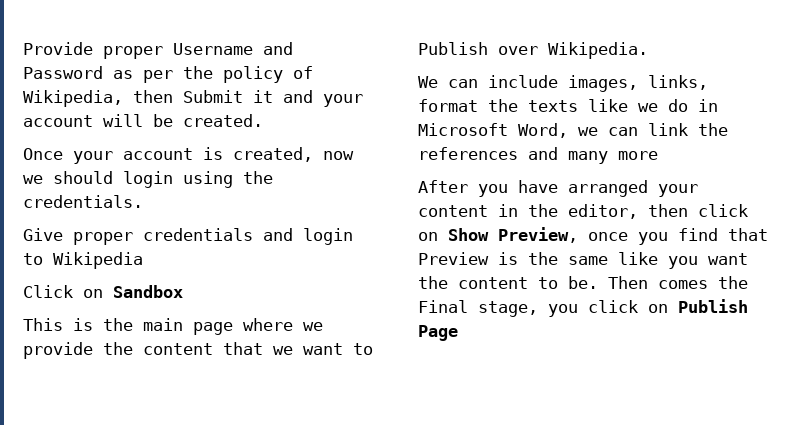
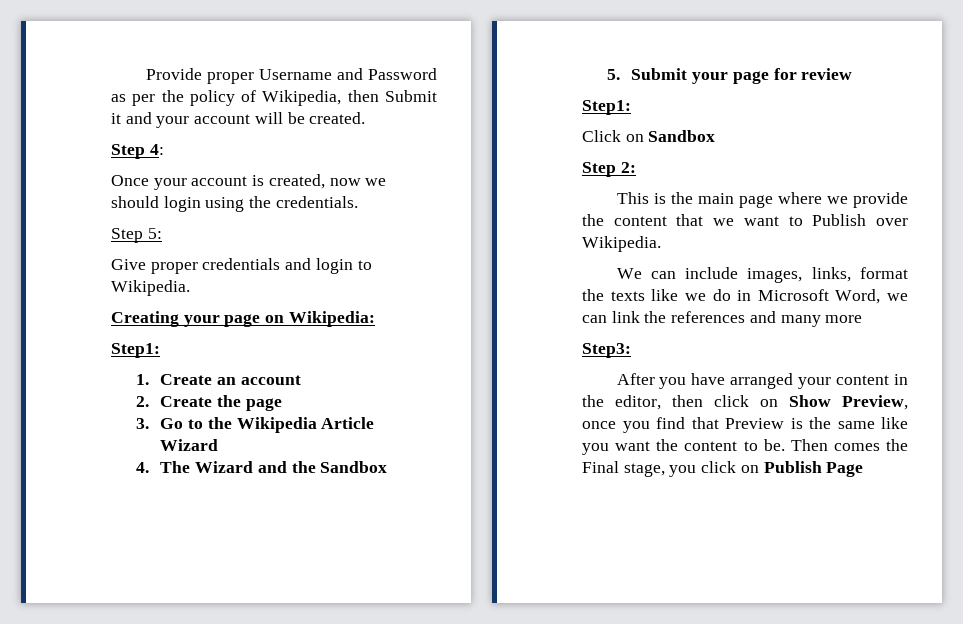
(263, 120) none -> [111,144,164,159] // Step 4:
(143, 201) none -> [111,228,162,243] // Step 5:
[53,252,143,269] Wikipedia -> [111,280,190,296] [111,311,375,327] [111,343,160,358] [135,374,301,385] [135,395,282,411] [135,417,375,433] [160,439,219,451] [135,461,388,473] [606,68,853,84] [582,100,631,115] Wikipedia. // Creating your page on Wikipedia: // Step1: // 1. Create an account // 2. Create the page // 3. Go to the Wikipedia Article Wizard // 4. The Wizard and the Sandbox // 5. Submit your page for review // Step1:
(183, 291) none -> [582,162,636,177] // Step 2:
(658, 155) none -> [582,343,631,358] // Step3:

